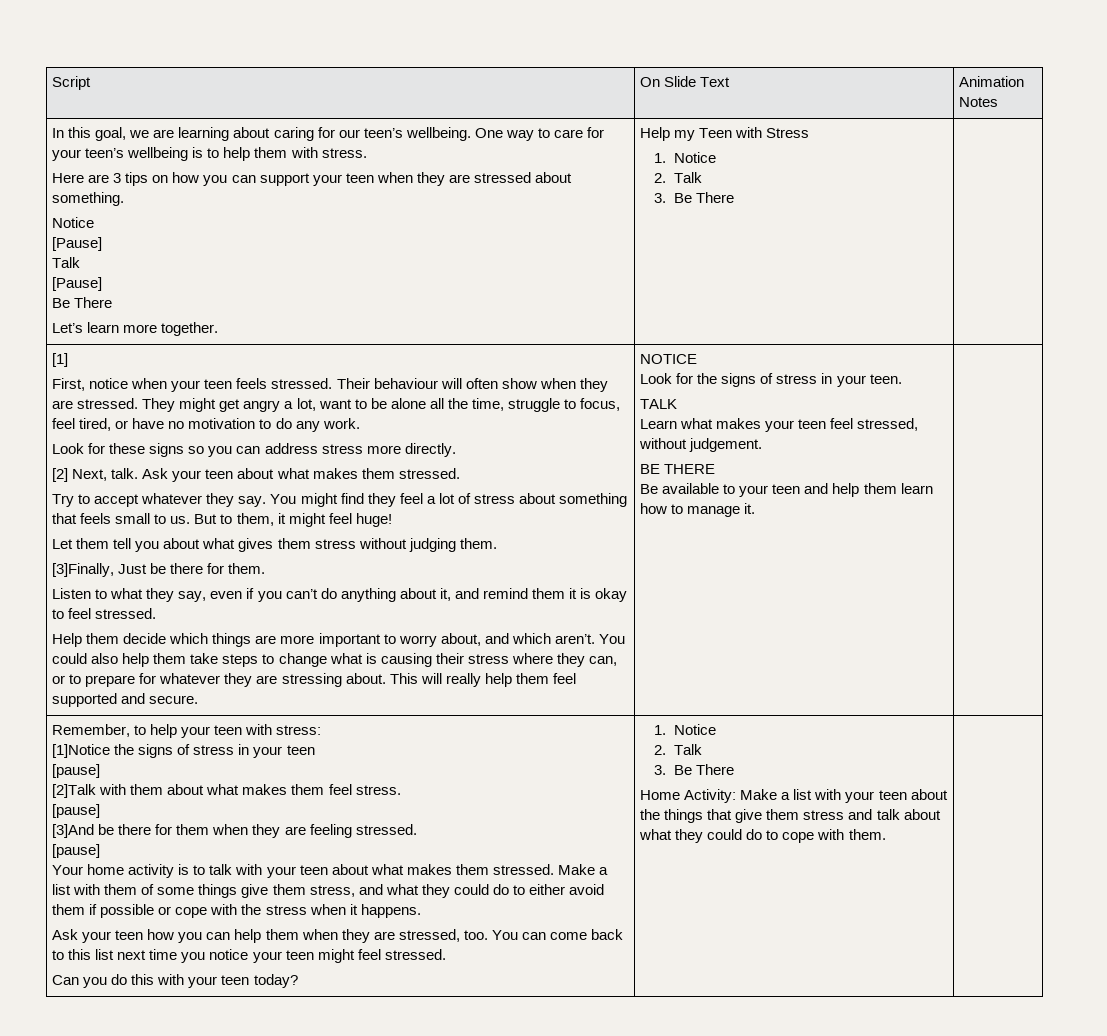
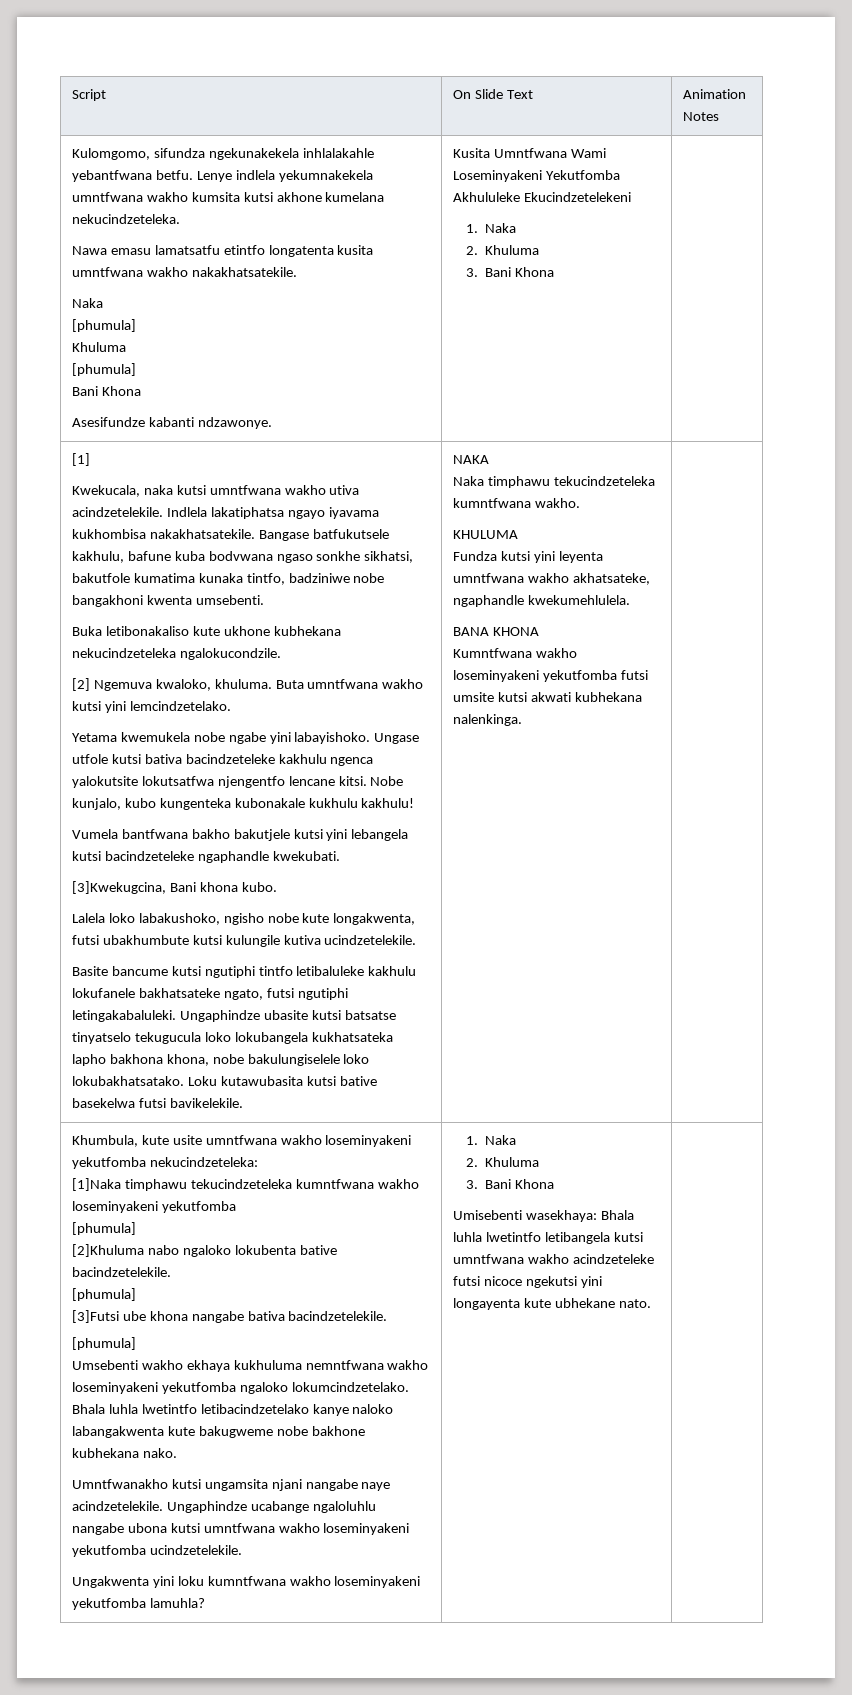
[52,127,604,141] [52,147,367,161] [52,172,572,186] [52,192,125,206] [52,217,95,228] [52,237,103,251] [52,257,81,268] [52,277,103,291] [52,297,113,308] [52,322,219,336] [640,127,810,141] [654,152,716,163] [654,172,702,183] [654,192,734,203] In this goal, we are learning about caring for our teen’s wellbeing. One way to care for your teen’s wellbeing is to help them with stress. // Here are 3 tips on how you can support your teen when they are stressed about something. // Notice // [Pause] // Talk // [Pause] // Be There // Let’s learn more together. | Help my Teen with Stress // 1. Notice // 2. Talk // 3. Be There -> [71,148,374,160] [71,170,373,182] [71,192,385,202] [71,214,180,224] [71,245,374,257] [71,267,297,277] [71,298,103,308] [71,319,136,332] [71,342,126,352] [71,363,136,376] [71,386,141,396] [71,417,272,429] [452,148,606,158] [452,170,620,182] [452,192,631,202] [465,223,516,233] [465,245,539,255] [465,267,554,277] Kulomgomo, sifundza ngekunakekela inhlalakahle yebantfwana betfu. Lenye indlela yekumnakekela umntfwana wakho kumsita kutsi akhone kumelana nekucindzeteleka. // Nawa emasu lamatsatfu etintfo longatenta kusita umntfwana wakho nakakhatsatekile. // Naka // [phumula] // Khuluma // [phumula] // Bani Khona // Asesifundze kabanti ndzawonye. | Kusita Umntfwana Wami Loseminyakeni Yekutfomba Akhululeke Ekucindzetelekeni // 1. Naka // 2. Khuluma // 3. Bani Khona
[52,378,608,392] [52,398,621,412] [52,418,360,432] [52,443,456,457] [52,468,460,482] [52,493,627,507] [52,513,392,527] [52,538,497,552] [52,563,266,577] [52,588,628,602] [52,608,157,619] [52,633,625,647] [52,653,617,667] [52,673,576,687] [52,693,199,707] [640,354,698,364] [640,373,902,387] [640,399,678,409] [640,418,919,432] [639,438,763,452] [640,464,716,474] [640,483,933,497] [640,503,756,517] [52,724,322,738] [52,744,315,758] [52,764,101,778] [52,784,401,798] [52,804,101,818] [52,824,417,838] [52,844,101,858] [52,864,608,878] [52,884,604,898] [52,904,421,918] [52,929,623,943] [52,949,446,963] [52,974,298,988] [654,724,716,735] [654,744,702,755] [654,764,734,775] [640,789,948,803] [640,809,941,823] [639,829,886,843] First, notice when your teen feels stressed. Their behaviour will often show when they are stressed. They might get angry a lot, want to be alone all the time, struggle to focus, feel tired, or have no motivation to do any work. // Look for these signs so you can address stress more directly. // [2] Next, talk. Ask your teen about what makes them stressed. // Try to accept whatever they say. You might find they feel a lot of stress about something that feels small to us. But to them, it might feel huge! // Let them tell you about what gives them stress without judging them. // [3]Finally, Just be there for them. // Listen to what they say, even if you can’t do anything about it, and remind them it is okay to feel stressed. // Help them decide which things are more important to worry about, and which aren’t. You could also help them take steps to change what is causing their stress where they can, or to prepare for whatever they are stressing about. This will really help them feel supported and secure. | NOTICE // Look for the signs of stress in your teen. // TALK // Learn what makes your teen feel stressed, without judgement. // BE THERE // Be available to your teen and help them learn how to manage it. | // Remember, to help your teen with stress: // [1]Notice the signs of stress in your teen // [pause] // [2]Talk with them about what makes them feel stress. // [pause] // [3]And be there for them when they are feeling stressed. // [pause] // Your home activity is to talk with your teen about what makes them stressed. Make a list with them of some things give them stress, and what they could do to either avoid them if possible or cope with the stress when it happens. // Ask your teen how you can help them when they are stressed, too. You can come back to this list next time you notice your teen might feel stressed. // Can you do this with your teen today? | 1. Notice // 2. Talk // 3. Be There // Home Activity: Make a list with your teen about the things that give them stress and talk about what they could do to cope with them. -> [71,485,360,497] [71,507,379,519] [71,529,389,541] [71,551,414,563] [71,573,385,585] [71,595,264,607] [71,626,341,636] [71,648,281,660] [71,678,424,691] [71,701,231,713] [71,732,420,744] [71,754,374,766] [71,776,404,788] [71,798,415,810] [71,829,409,841] [71,851,340,863] [71,881,277,894] [71,913,416,925] [71,935,417,947] [71,966,417,978] [71,988,348,1000] [71,1010,396,1022] [71,1032,393,1044] [71,1054,370,1066] [71,1076,377,1086] [71,1098,243,1108] [452,455,489,464] [452,476,655,488] [452,498,580,508] [452,530,518,539] [452,551,603,563] [452,573,650,585] [452,595,630,607] [452,627,539,636] [452,648,577,658] [452,670,648,682] [452,692,642,702] [452,714,522,726] [71,1135,412,1147] [71,1157,258,1169] [71,1178,419,1191] [71,1201,236,1213] [71,1222,136,1235] [71,1244,337,1257] [71,1267,171,1277] [71,1288,136,1301] [71,1310,388,1323] [71,1337,136,1350] [71,1360,429,1372] [71,1382,409,1394] [71,1404,394,1416] [71,1426,365,1438] [71,1448,177,1458] [71,1479,391,1491] [71,1501,376,1513] [71,1523,410,1535] [71,1545,242,1557] [71,1576,421,1588] [71,1598,205,1610] [465,1135,516,1145] [465,1157,539,1167] [465,1179,554,1189] [452,1210,634,1222] [452,1232,643,1244] [452,1254,654,1264] [452,1276,602,1288] [452,1298,651,1310] Kwekucala, naka kutsi umntfwana wakho utiva acindzetelekile. Indlela lakatiphatsa ngayo iyavama kukhombisa nakakhatsatekile. Bangase batfukutsele kakhulu, bafune kuba bodvwana ngaso sonkhe sikhatsi, bakutfole kumatima kunaka tintfo, badziniwe nobe bangakhoni kwenta umsebenti. // Buka letibonakaliso kute ukhone kubhekana nekucindzeteleka ngalokucondzile. // [2] Ngemuva kwaloko, khuluma. Buta umntfwana wakho kutsi yini lemcindzetelako. // Yetama kwemukela nobe ngabe yini labayishoko. Ungase utfole kutsi bativa bacindzeteleke kakhulu ngenca yalokutsite lokutsatfwa njengentfo lencane kitsi. Nobe kunjalo, kubo kungenteka kubonakale kukhulu kakhulu! // Vumela bantfwana bakho bakutjele kutsi yini lebangela kutsi bacindzeteleke ngaphandle kwekubati. // [3]Kwekugcina, Bani khona kubo. // Lalela loko labakushoko, ngisho nobe kute longakwenta, futsi ubakhumbute kutsi kulungile kutiva ucindzetelekile. // Basite bancume kutsi ngutiphi tintfo letibaluleke kakhulu lokufanele bakhatsateke ngato, futsi ngutiphi letingakabaluleki. Ungaphindze ubasite kutsi batsatse tinyatselo tekugucula loko lokubangela kukhatsateka lapho bakhona khona, nobe bakulungiselele loko lokubakhatsatako. Loku kutawubasita kutsi bative basekelwa futsi bavikelekile. | NAKA // Naka timphawu tekucindzeteleka kumntfwana wakho. // KHULUMA // Fundza kutsi yini leyenta umntfwana wakho akhatsateke, ngaphandle kwekumehlulela. // BANA KHONA // Kumntfwana wakho loseminyakeni yekutfomba futsi umsite kutsi akwati kubhekana nalenkinga. | // Khumbula, kute usite umntfwana wakho loseminyakeni yekutfomba nekucindzeteleka: // [1]Naka timphawu tekucindzeteleka kumntfwana wakho loseminyakeni yekutfomba // [phumula] // [2]Khuluma nabo ngaloko lokubenta bative bacindzetelekile. // [phumula] // [3]Futsi ube khona nangabe bativa bacindzetelekile. // [phumula] // Umsebenti wakho ekhaya kukhuluma nemntfwana wakho loseminyakeni yekutfomba ngaloko lokumcindzetelako. Bhala luhla lwetintfo letibacindzetelako kanye naloko labangakwenta kute bakugweme nobe bakhone kubhekana nako. // Umntfwanakho kutsi ungamsita njani nangabe naye acindzetelekile. Ungaphindze ucabange ngaloluhlu nangabe ubona kutsi umntfwana wakho loseminyakeni yekutfomba ucindzetelekile. // Ungakwenta yini loku kumntfwana wakho loseminyakeni yekutfomba lamuhla? | 1. Naka // 2. Khuluma // 3. Bani Khona // Umisebenti wasekhaya: Bhala luhla lwetintfo letibangela kutsi umntfwana wakho acindzeteleke futsi nicoce ngekutsi yini longayenta kute ubhekane nato.

